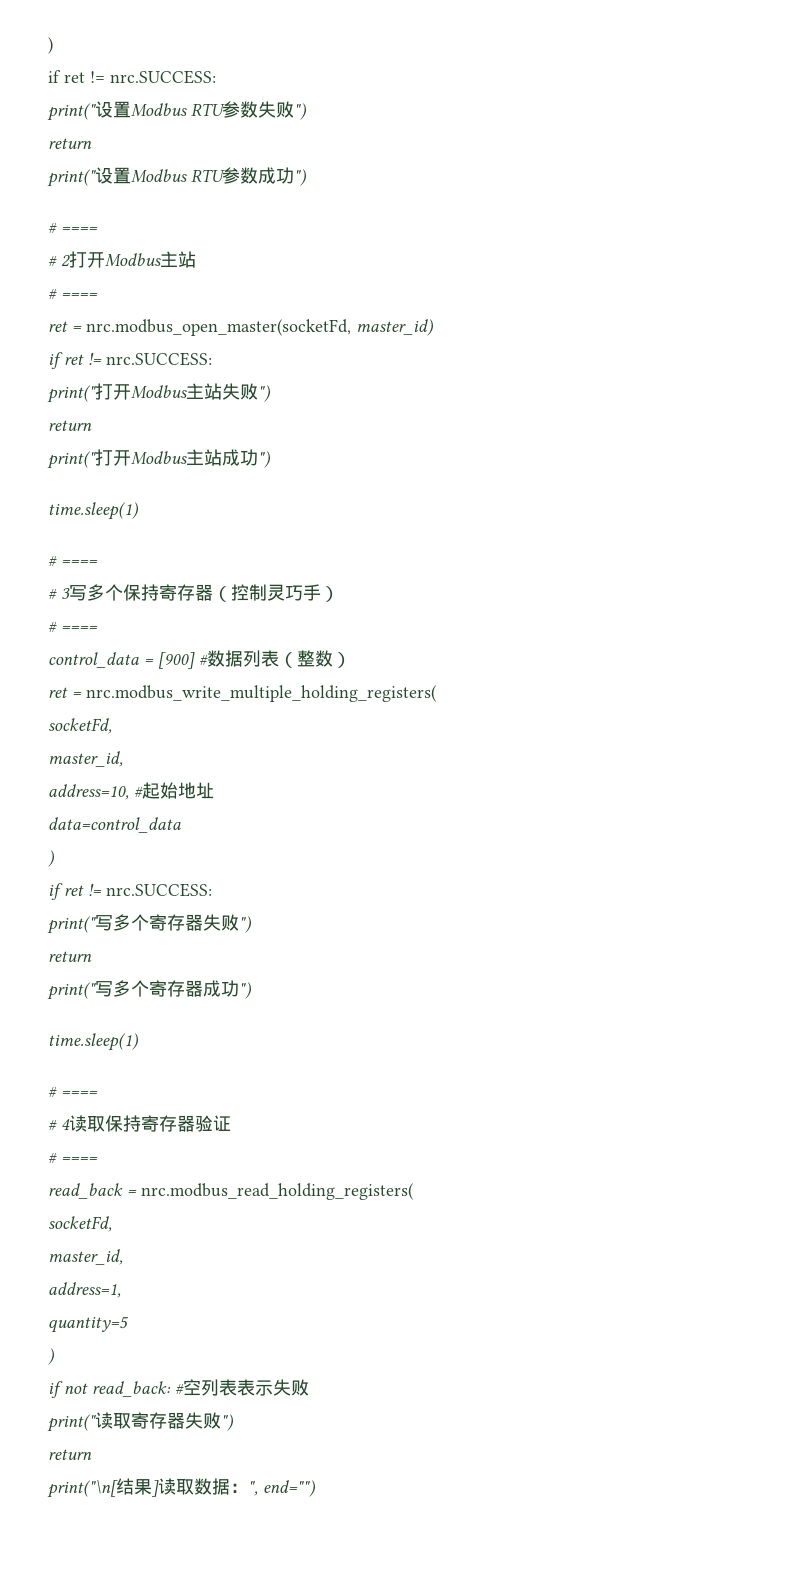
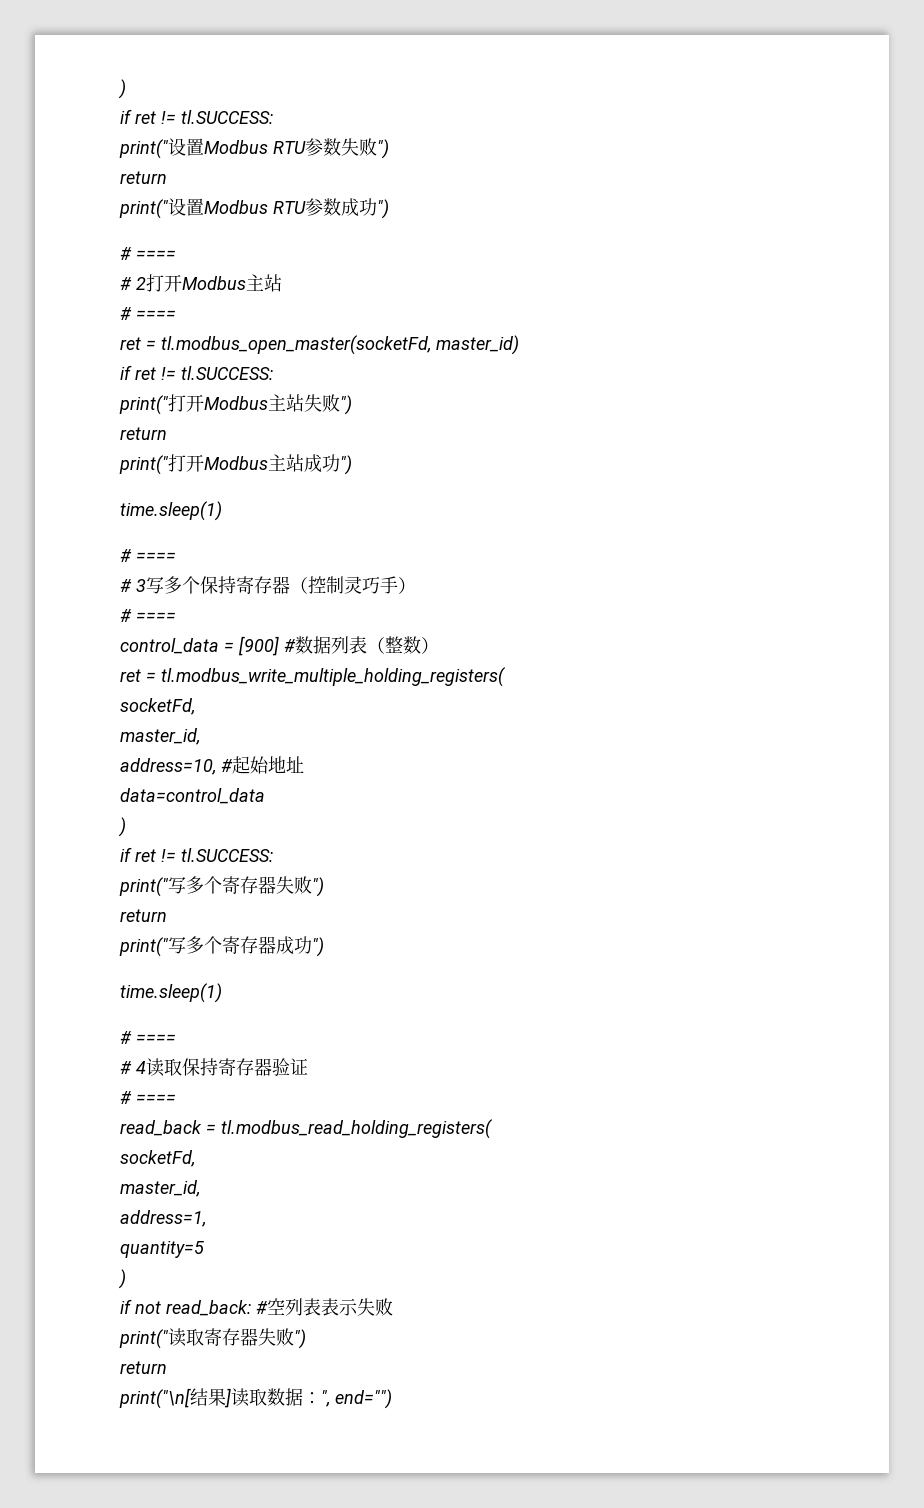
[48,37,53,54] [48,70,216,84] ) // if ret != nrc.SUCCESS: -> [119,79,126,99] [120,109,273,124] ) // if ret != tl.SUCCESS:
[86,319,351,336] nrc.modbus_open_master(socketFd, -> [160,335,431,355] tl.modbus_open_master(socketFd,
[106,352,212,366] nrc.SUCCESS: -> [180,366,273,380] tl.SUCCESS:
[86,685,436,702] nrc.modbus_write_multiple_holding_registers( -> [160,667,505,687] tl.modbus_write_multiple_holding_registers(
[106,883,212,897] nrc.SUCCESS: -> [180,848,273,862] tl.SUCCESS:
[141,1183,413,1200] nrc.modbus_read_holding_registers( -> [220,1119,492,1139] tl.modbus_read_holding_registers(

